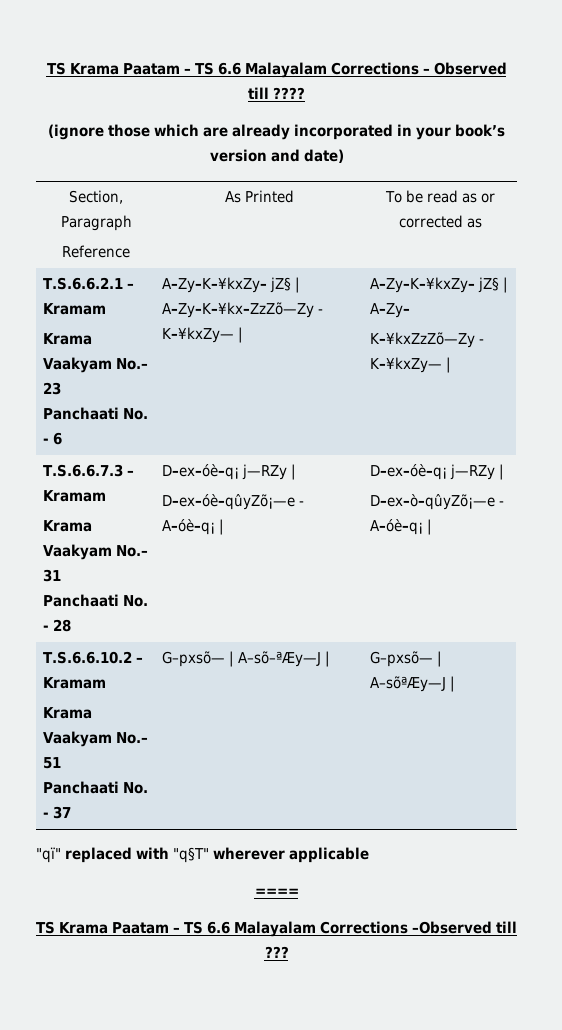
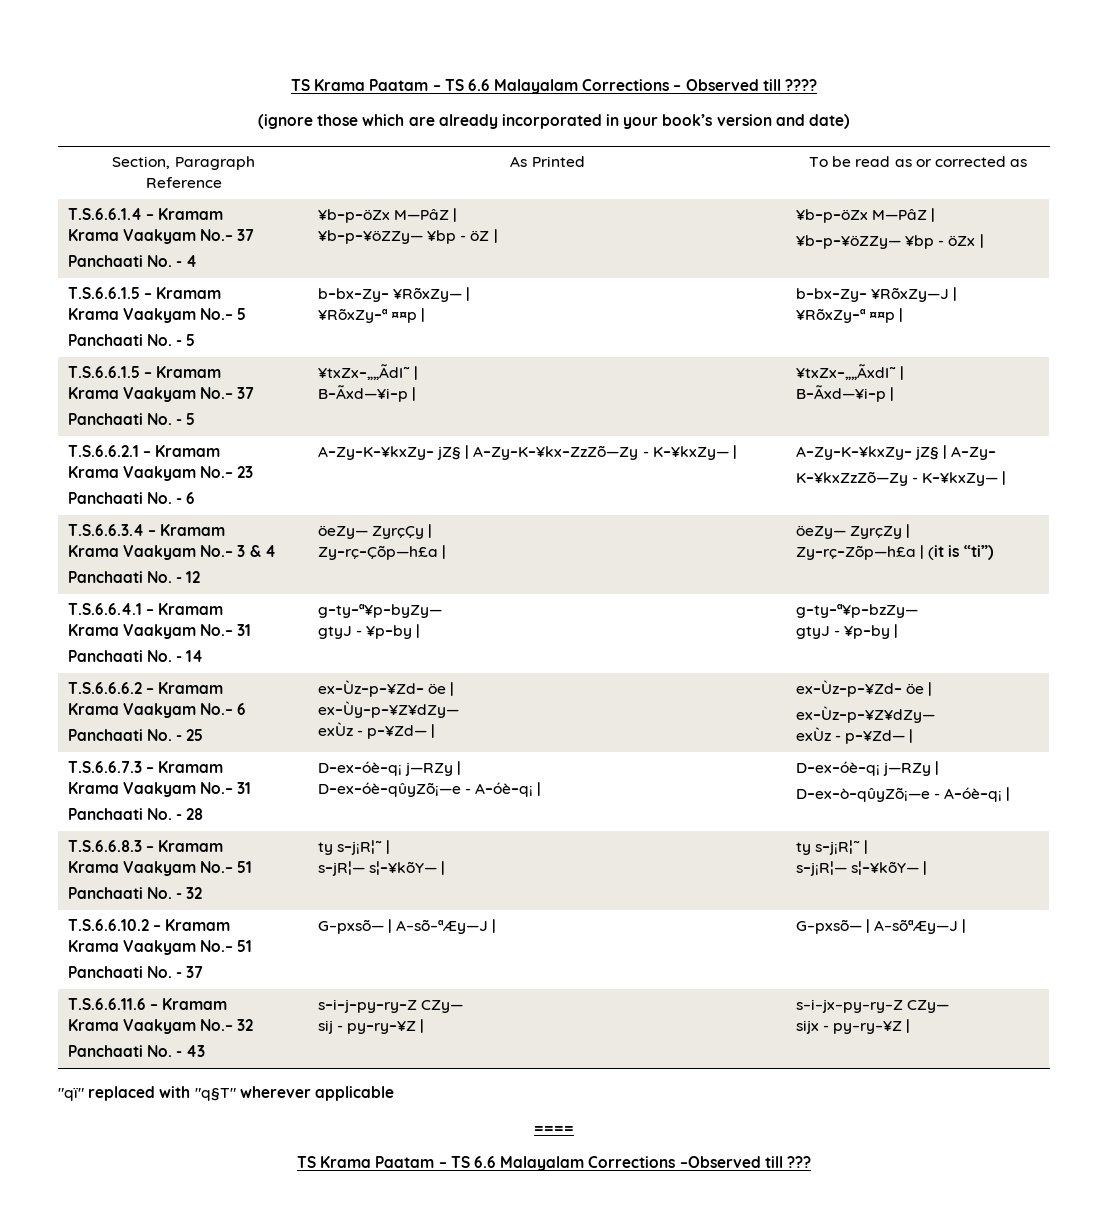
(482, 223) none -> [67,208,224,220] [67,229,255,244] [67,255,198,267] [317,208,458,223] [317,229,498,244] [795,208,936,223] [795,234,984,249] [67,287,222,299] [67,308,247,323] [67,334,196,346] [317,287,471,302] [317,308,426,323] [795,287,958,302] [795,308,904,323] [67,366,222,378] [67,387,255,402] [67,413,196,425] [317,364,419,380] [317,385,417,402] [795,364,905,380] [795,385,895,402] // T.S.6.6.1.4 – Kramam // Krama Vaakyam No.– 37 // Panchaati No. - 4 | ¥b–p–öZx M—PâZ | // ¥b–p–¥öZZy— ¥bp - öZ | | ¥b–p–öZx M—PâZ | // ¥b–p–¥öZZy— ¥bp - öZx | // T.S.6.6.1.5 – Kramam // Krama Vaakyam No.– 5 // Panchaati No. - 5 | b–bx–Zy– ¥RõxZy— | // ¥RõxZy–ª ¤¤p | | b–bx–Zy– ¥RõxZy—J | // ¥RõxZy–ª ¤¤p | // T.S.6.6.1.5 – Kramam // Krama Vaakyam No.– 37 // Panchaati No. - 5 | ¥txZx–„„ÃdI˜ | // B–Ãxd—¥i–p | | ¥txZx–„„ÃxdI˜ | // B–Ãxd—¥i–p |
(451, 365) none -> [67,524,226,536] [67,545,276,560] [67,571,201,583] [317,524,433,539] [317,545,447,560] [795,524,911,539] [795,545,994,560] [67,603,224,615] [67,624,252,639] [67,650,204,662] [317,604,442,618] [317,624,421,639] [795,604,918,618] [795,624,899,639] [67,682,224,694] [67,703,247,718] [67,729,204,741] [317,680,455,697] [317,701,459,718] [317,722,436,739] [795,680,933,697] [795,706,935,723] [795,727,914,744] // T.S.6.6.3.4 – Kramam // Krama Vaakyam No.– 3 & 4 // Panchaati No. - 12 | öeZy— ZyrçÇy | // Zy–rç–Çõp—h£a | | öeZy— ZyrçZy | // Zy–rç–Zõp—h£a | (it is “ti”) // T.S.6.6.4.1 – Kramam // Krama Vaakyam No.– 31 // Panchaati No. - 14 | g–ty–ª¥p–byZy— // gtyJ - ¥p–by | | g–ty–ª¥p–bzZy— // gtyJ - ¥p–by | // T.S.6.6.6.2 – Kramam // Krama Vaakyam No.– 6 // Panchaati No. - 25 | ex–Ùz–p–¥Zd– öe | // ex–Ùy–p–¥Z¥dZy— // exÙz - p–¥Zd— | | ex–Ùz–p–¥Zd– öe | // ex–Ùz–p–¥Z¥dZy— // exÙz - p–¥Zd— |
(432, 527) none -> [67,840,224,852] [67,861,253,876] [67,887,203,899] [317,840,391,855] [317,861,446,876] [795,840,869,855] [795,861,928,876] // T.S.6.6.8.3 – Kramam // Krama Vaakyam No.– 51 // Panchaati No. - 32 | ty s–j¡R¦˜ | // s–jR¦— s¦–¥kõY— | | ty s–j¡R¦˜ | // s–j¡R¦— s¦–¥kõY— |
(455, 684) none -> [67,998,228,1010] [67,1019,254,1034] [67,1045,206,1057] [317,999,464,1013] [317,1019,425,1034] [795,999,950,1013] [795,1019,911,1034] // T.S.6.6.11.6 – Kramam // Krama Vaakyam No.– 32 // Panchaati No. - 43 | s–i–j–py–ry–Z CZy— // sij - py–ry–¥Z | | s–i–jx–py–ry–Z CZy— // sijx - py–ry–¥Z |

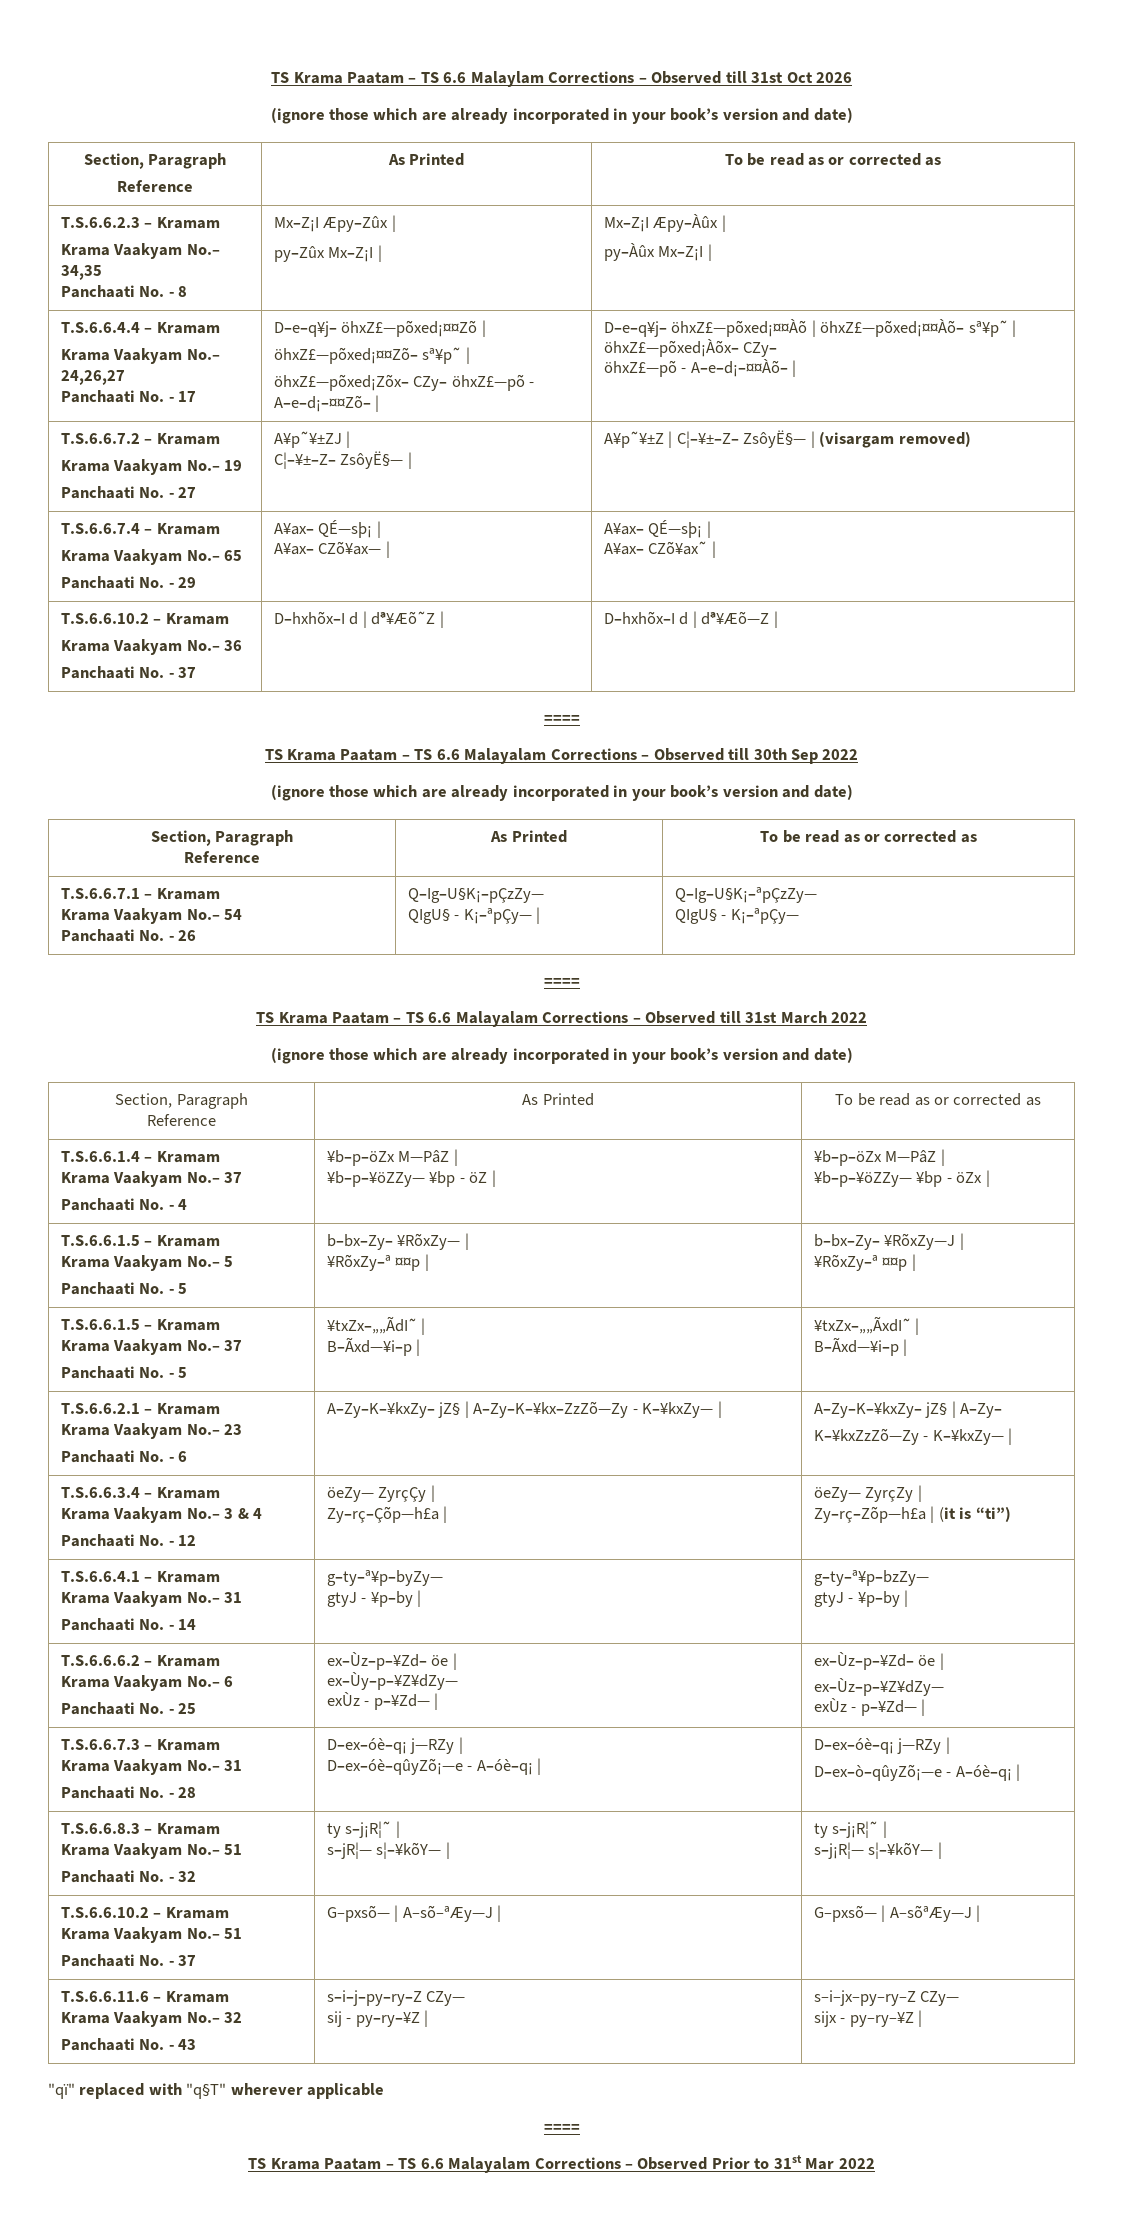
[290,79,818,94] TS Krama Paatam – TS 6.6 Malayalam Corrections – Observed till ???? -> [271,71,852,87] [270,107,853,124] [83,153,227,169] [117,180,193,192] [387,153,465,166] [724,153,942,166] [60,217,220,229] [60,243,220,259] [60,265,102,280] [60,285,188,298] [273,215,396,232] [273,245,382,262] [603,214,726,232] [603,243,712,261] [60,322,220,334] [60,348,220,364] [60,370,125,385] [60,390,197,403] [273,320,486,337] [273,347,470,364] [273,374,535,391] [273,395,380,412] [603,319,1017,337] [603,339,778,357] [603,359,797,377] [60,433,220,445] [60,459,243,475] [60,486,197,499] [273,431,351,448] [273,451,412,469] [603,430,971,448] [60,523,220,535] [60,549,243,565] [60,576,197,589] [273,520,381,538] [273,541,390,558] [603,520,711,538] [603,541,716,558] [60,613,229,625] [60,639,243,655] [60,666,197,679] [273,611,444,628] [603,611,778,628] [543,715,580,723] [264,748,859,764] [270,784,853,801] [150,830,294,846] [184,851,260,863] [490,830,567,843] [760,830,977,843] [60,888,220,900] [60,908,243,924] [60,929,197,942] [407,887,544,903] [407,907,541,924] [674,887,817,903] [674,908,799,924] [543,978,580,986] [256,1011,867,1027] TS Krama Paatam – TS 6.6 Malaylam Corrections – Observed till 31st Oct 2026 // (ignore those which are already incorporated in your book’s version and date) // Section, Paragraph // Reference | As Printed | To be read as or corrected as // T.S.6.6.2.3 – Kramam // Krama Vaakyam No.– 34,35 // Panchaati No. - 8 | Mx–Z¡I Æpy–Zûx | // py–Zûx Mx–Z¡I | | Mx–Z¡I Æpy–Àûx | // py–Àûx Mx–Z¡I | // T.S.6.6.4.4 – Kramam // Krama Vaakyam No.– 24,26,27 // Panchaati No. - 17 | D–e–q¥j– öhxZ£—põxed¡¤¤Zõ | // öhxZ£—põxed¡¤¤Zõ– sª¥p˜ | // öhxZ£—põxed¡Zõx– CZy– öhxZ£—põ - A–e–d¡–¤¤Zõ– | | D–e–q¥j– öhxZ£—põxed¡¤¤Àõ | öhxZ£—põxed¡¤¤Àõ– sª¥p˜ | öhxZ£—põxed¡Àõx– CZy– // öhxZ£—põ - A–e–d¡–¤¤Àõ– | // T.S.6.6.7.2 – Kramam // Krama Vaakyam No.– 19 // Panchaati No. - 27 | A¥p˜¥±ZJ | // C¦–¥±–Z– ZsôyË§— | | A¥p˜¥±Z | C¦–¥±–Z– ZsôyË§— | (visargam removed) // T.S.6.6.7.4 – Kramam // Krama Vaakyam No.– 65 // Panchaati No. - 29 | A¥ax– QÉ—sþ¡ | // A¥ax– CZõ¥ax— | | A¥ax– QÉ—sþ¡ | // A¥ax– CZõ¥ax˜ | // T.S.6.6.10.2 – Kramam // Krama Vaakyam No.– 36 // Panchaati No. - 37 | D–hxhõx–I d | dª¥Æõ˜Z | | D–hxhõx–I d | dª¥Æõ—Z | // ==== // TS Krama Paatam – TS 6.6 Malayalam Corrections – Observed till 30th Sep 2022 // (ignore those which are already incorporated in your book’s version and date) // Section, Paragraph // Reference | As Printed | To be read as or corrected as // T.S.6.6.7.1 – Kramam // Krama Vaakyam No.– 54 // Panchaati No. - 26 | Q–Ig–U§K¡–pÇzZy— // QIgU§ - K¡–ªpÇy— | | Q–Ig–U§K¡–ªpÇzZy— // QIgU§ - K¡–ªpÇy— // ==== // TS Krama Paatam – TS 6.6 Malayalam Corrections – Observed till 31st March 2022
[679,1156,811,1168] –Observed till ??? -> [624,2155,875,2170] – Observed Prior to 31st Mar 2022

